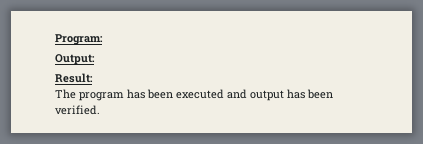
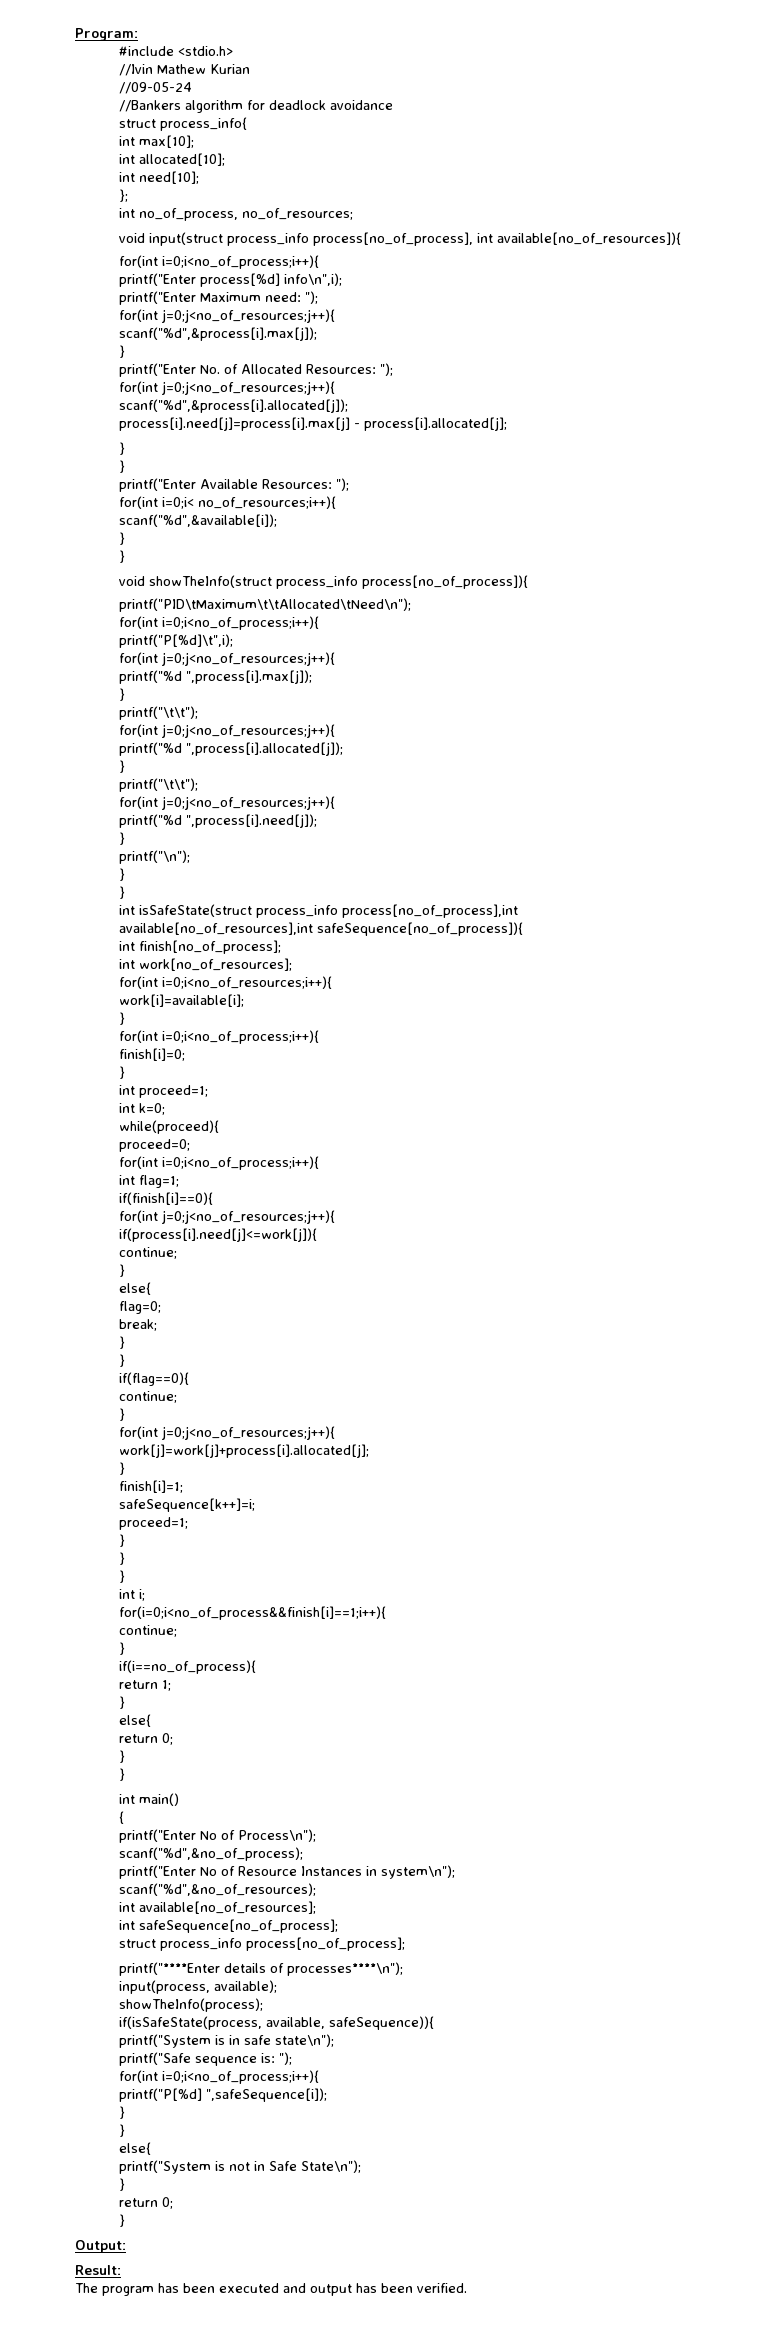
(103, 39) none -> [119,46,234,56] [119,64,251,76] [119,82,193,94] [119,100,394,113] [119,117,248,131] [119,135,195,148] [119,153,226,166] [119,171,200,184] [119,189,129,202] [119,208,354,221] [119,232,682,246] [119,255,320,269] [119,273,343,287] [119,291,319,305] [119,309,336,323] [119,327,318,341] [119,345,126,358] [119,363,394,377] [119,381,336,395] [119,399,349,413] [119,417,508,431] [119,442,126,455] [119,460,126,473] [119,478,350,492] [119,496,337,509] [119,514,278,527] [119,532,126,545] [119,550,126,563] [119,575,529,589] [119,598,412,612] [119,616,320,630] [119,634,234,648] [119,652,336,666] [119,670,313,684] [119,688,126,701] [119,706,199,720] [119,724,336,738] [119,742,344,756] [119,760,126,773] [119,778,199,792] [119,796,336,810] [119,814,318,828] [119,832,126,845] [119,850,191,864] [119,868,126,881] [119,886,126,899] [119,904,519,918] [119,922,524,936] [119,940,282,954] [119,958,293,971] [119,976,333,989] [119,994,245,1007] [119,1012,126,1025] [119,1030,320,1044] [119,1048,186,1061] [119,1066,126,1079] [119,1085,209,1098] [119,1103,166,1115] [119,1120,220,1134] [119,1139,191,1152] [119,1156,320,1170] [119,1175,180,1188] [119,1192,214,1205] [119,1210,336,1224] [119,1228,318,1242] [119,1247,178,1259] [119,1264,126,1277] [119,1282,152,1295] [119,1301,162,1314] [119,1319,158,1331] [119,1336,126,1349] [119,1354,126,1367] [119,1372,190,1386] [119,1391,178,1403] [119,1408,126,1421] [119,1426,336,1440] [119,1444,370,1458] [119,1462,126,1475] [119,1480,184,1493] [119,1498,256,1512] [119,1517,189,1530] [119,1534,126,1547] [119,1552,126,1565] [119,1570,126,1583] [119,1589,146,1601] [119,1606,387,1620] [119,1625,178,1637] [119,1642,126,1655] [119,1660,257,1674] [119,1680,172,1691] [119,1696,126,1709] [119,1714,152,1727] [119,1733,174,1745] [119,1750,126,1763] [119,1768,126,1781] [119,1793,180,1806] [119,1811,125,1824] [119,1829,317,1843] [119,1847,304,1861] [119,1865,456,1879] [119,1883,317,1896] [119,1901,317,1914] [119,1919,339,1933] [119,1937,406,1951] [119,1962,404,1976] [119,1980,278,1994] [119,1998,264,2012] [119,2016,435,2030] [119,2034,335,2048] [119,2052,293,2066] [119,2070,320,2084] [119,2088,328,2102] [119,2106,126,2119] [119,2124,126,2137] [119,2142,152,2155] [119,2160,362,2174] [119,2178,126,2191] [119,2197,174,2209] [119,2214,126,2227] // #include <stdio.h> // //Ivin Mathew Kurian // //09-05-24 // //Bankers algorithm for deadlock avoidance // struct process_info{ // int max[10]; // int allocated[10]; // int need[10]; // }; // int no_of_process, no_of_resources; // void input(struct process_info process[no_of_process], int available[no_of_resources]){ // for(int i=0;i<no_of_process;i++){ // printf("Enter process[%d] info\n",i); // printf("Enter Maximum need: "); // for(int j=0;j<no_of_resources;j++){ // scanf("%d",&process[i].max[j]); // } // printf("Enter No. of Allocated Resources: "); // for(int j=0;j<no_of_resources;j++){ // scanf("%d",&process[i].allocated[j]); // process[i].need[j]=process[i].max[j] - process[i].allocated[j]; // } // } // printf("Enter Available Resources: "); // for(int i=0;i< no_of_resources;i++){ // scanf("%d",&available[i]); // } // } // void showTheInfo(struct process_info process[no_of_process]){ // printf("PID\tMaximum\t\tAllocated\tNeed\n"); // for(int i=0;i<no_of_process;i++){ // printf("P[%d]\t",i); // for(int j=0;j<no_of_resources;j++){ // printf("%d ",process[i].max[j]); // } // printf("\t\t"); // for(int j=0;j<no_of_resources;j++){ // printf("%d ",process[i].allocated[j]); // } // printf("\t\t"); // for(int j=0;j<no_of_resources;j++){ // printf("%d ",process[i].need[j]); // } // printf("\n"); // } // } // int isSafeState(struct process_info process[no_of_process],int available[no_of_resources],int safeSequence[no_of_process]){ // int finish[no_of_process]; // int work[no_of_resources]; // for(int i=0;i<no_of_resources;i++){ // work[i]=available[i]; // } // for(int i=0;i<no_of_process;i++){ // finish[i]=0; // } // int proceed=1; // int k=0; // while(proceed){ // proceed=0; // for(int i=0;i<no_of_process;i++){ // int flag=1; // if(finish[i]==0){ // for(int j=0;j<no_of_resources;j++){ // if(process[i].need[j]<=work[j]){ // continue; // } // else{ // flag=0; // break; // } // } // if(flag==0){ // continue; // } // for(int j=0;j<no_of_resources;j++){ // work[j]=work[j]+process[i].allocated[j]; // } // finish[i]=1; // safeSequence[k++]=i; // proceed=1; // } // } // } // int i; // for(i=0;i<no_of_process&&finish[i]==1;i++){ // continue; // } // if(i==no_of_process){ // return 1; // } // else{ // return 0; // } // } // int main() // { // printf("Enter No of Process\n"); // scanf("%d",&no_of_process); // printf("Enter No of Resource Instances in system\n"); // scanf("%d",&no_of_resources); // int available[no_of_resources]; // int safeSequence[no_of_process]; // struct process_info process[no_of_process]; // printf("****Enter details of processes****\n"); // input(process, available); // showTheInfo(process); // if(isSafeState(process, available, safeSequence)){ // printf("System is in safe state\n"); // printf("Safe sequence is: "); // for(int i=0;i<no_of_process;i++){ // printf("P[%d] ",safeSequence[i]); // } // } // else{ // printf("System is not in Safe State\n"); // } // return 0; // }

